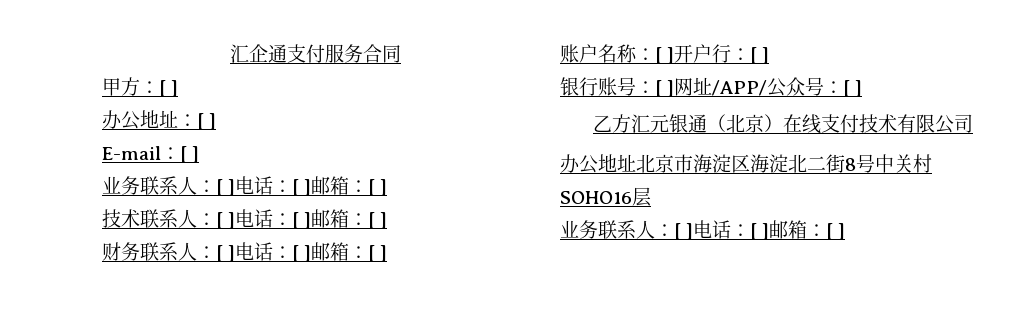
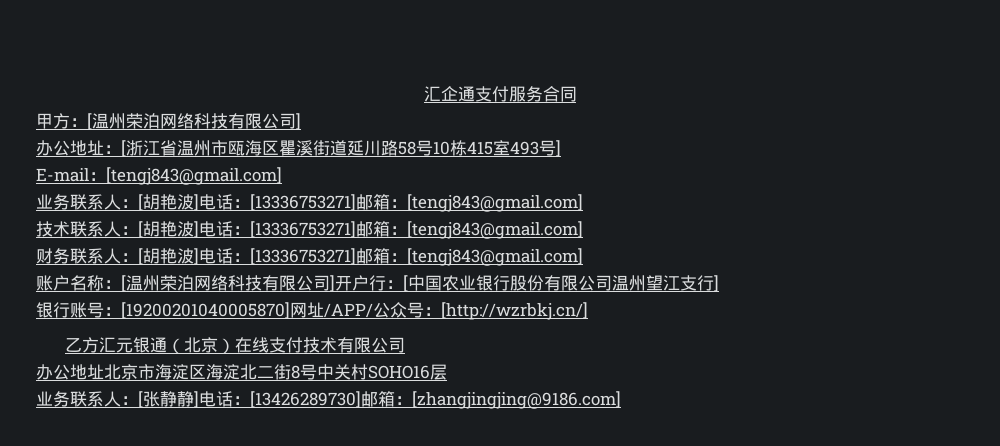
(166, 88) none -> [92,113,296,129] 温州荣泊网络科技有限公司
(204, 121) none -> [126,140,556,156] 浙江省温州市瓯海区瞿溪街道延川路58号10栋415室493号
[180,146,200,163] [102,176,388,196] [ ] // 业务联系人：[ ]电话：[ ]邮箱：[ ] -> [106,167,282,185] [36,194,583,212] [tengj843@gmail.com] // 业务联系人：[胡艳波]电话：[13336753271]邮箱：[tengj843@gmail.com]
[228,209,388,229] ]电话：[ ]邮箱：[ ] -> [143,221,583,239] 胡艳波]电话：[13336753271]邮箱：[tengj843@gmail.com]
[228,242,388,262] [560,44,758,64] ]电话：[ ]邮箱：[ ] // 账户名称：[ ]开户行：[ -> [143,248,583,266] [36,275,714,292] 胡艳波]电话：[13336753271]邮箱：[tengj843@gmail.com] // 账户名称：[温州荣泊网络科技有限公司]开户行：[中国农业银行股份有限公司温州望江支行
[655,80,675,97] [ ] -> [121,302,290,319] [19200201040005870]
[843,80,863,97] [ ] -> [441,302,588,320] [http://wzrbkj.cn/]
[686,220,846,240] ]电话：[ ]邮箱：[ ] -> [143,391,621,409] 张静静]电话：[13426289730]邮箱：[zhangjingjing@9186.com]

